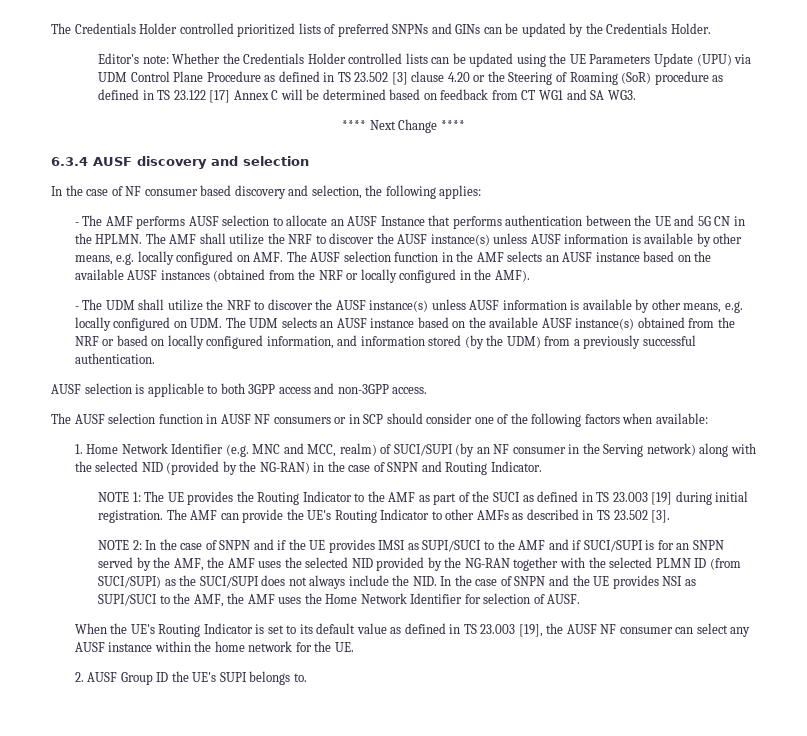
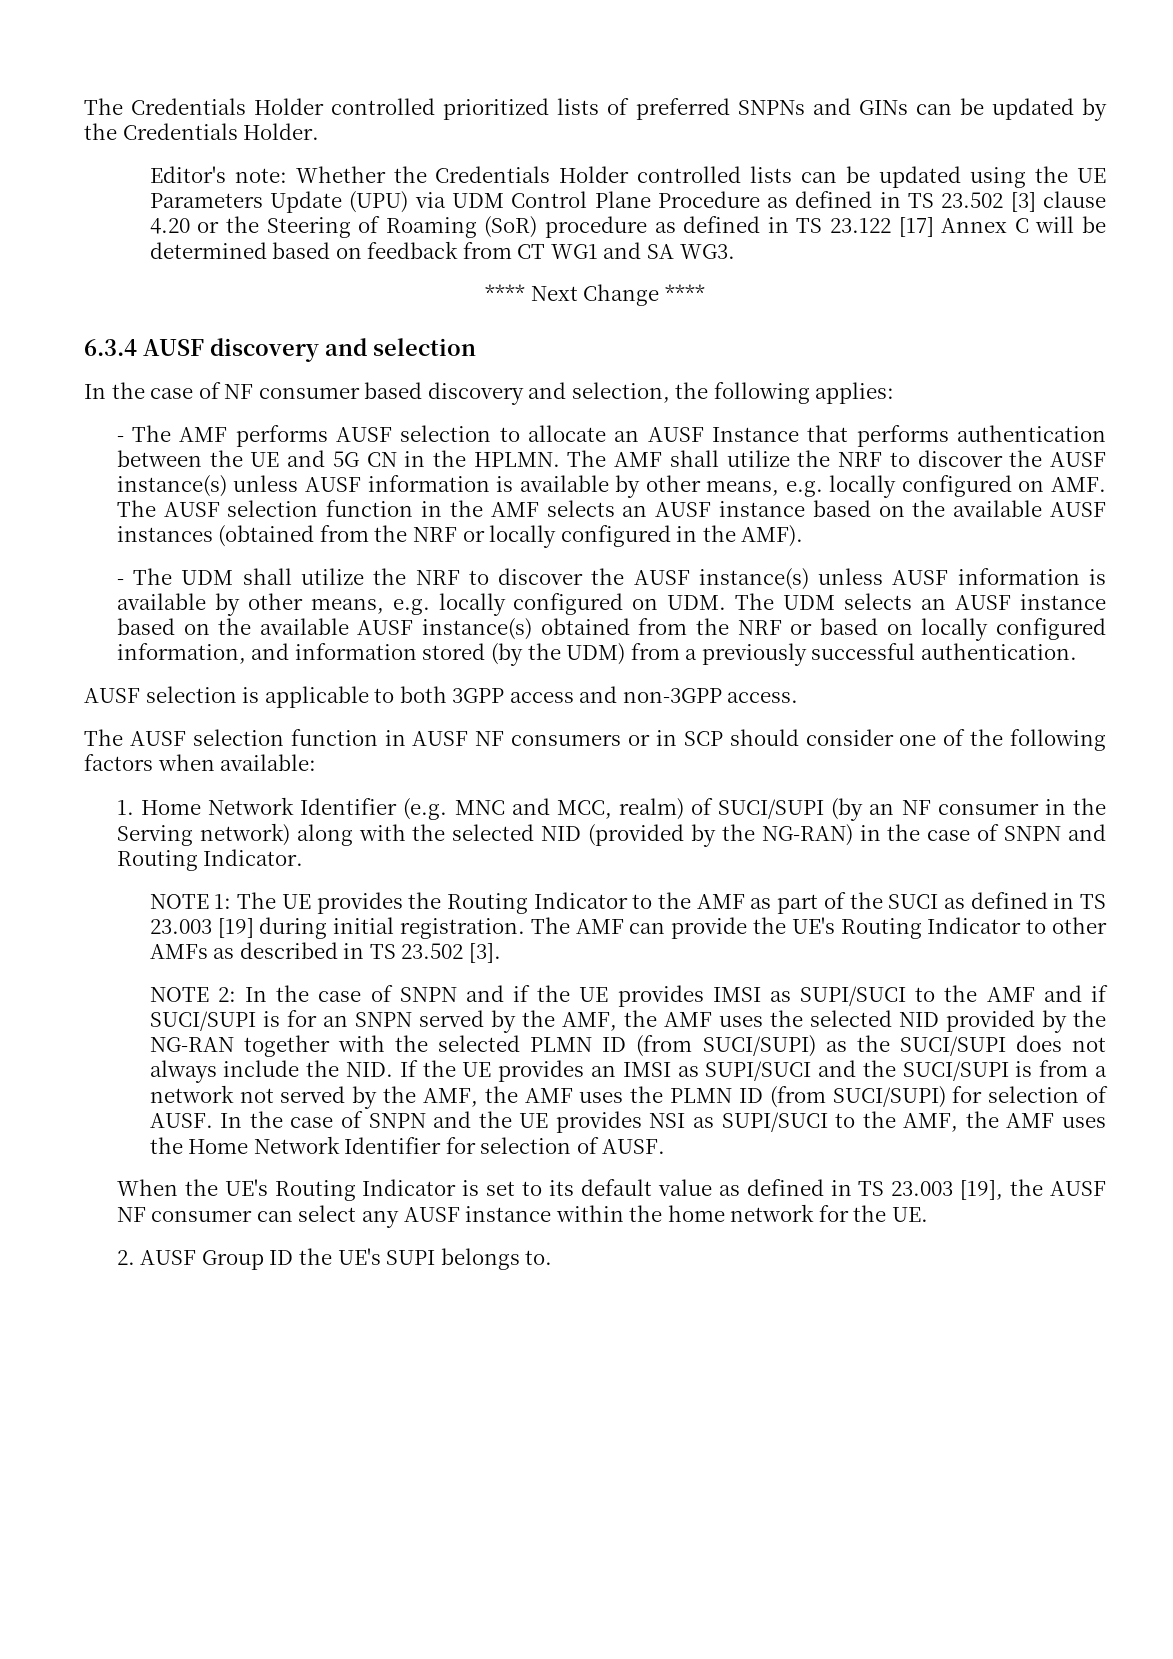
(437, 581) none -> [399,1060,1107,1082] [149,1085,1109,1109] [149,1113,213,1128] If the UE provides an IMSI as SUPI/SUCI and the SUCI/SUPI is from a network not served by the AMF, the AMF uses the PLMN ID (from SUCI/SUPI) for selection of AUSF.

